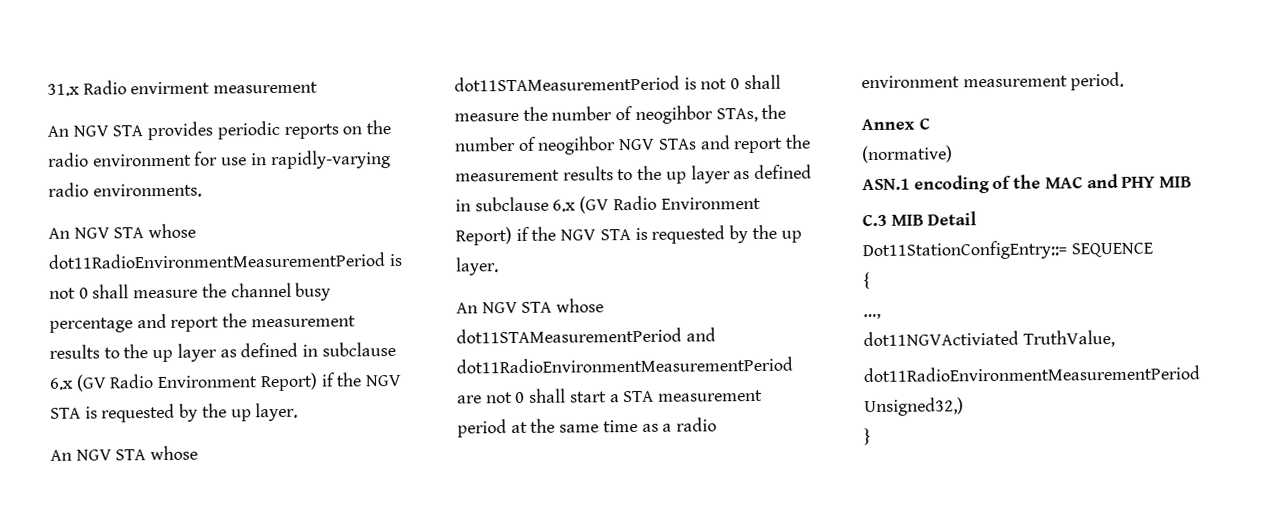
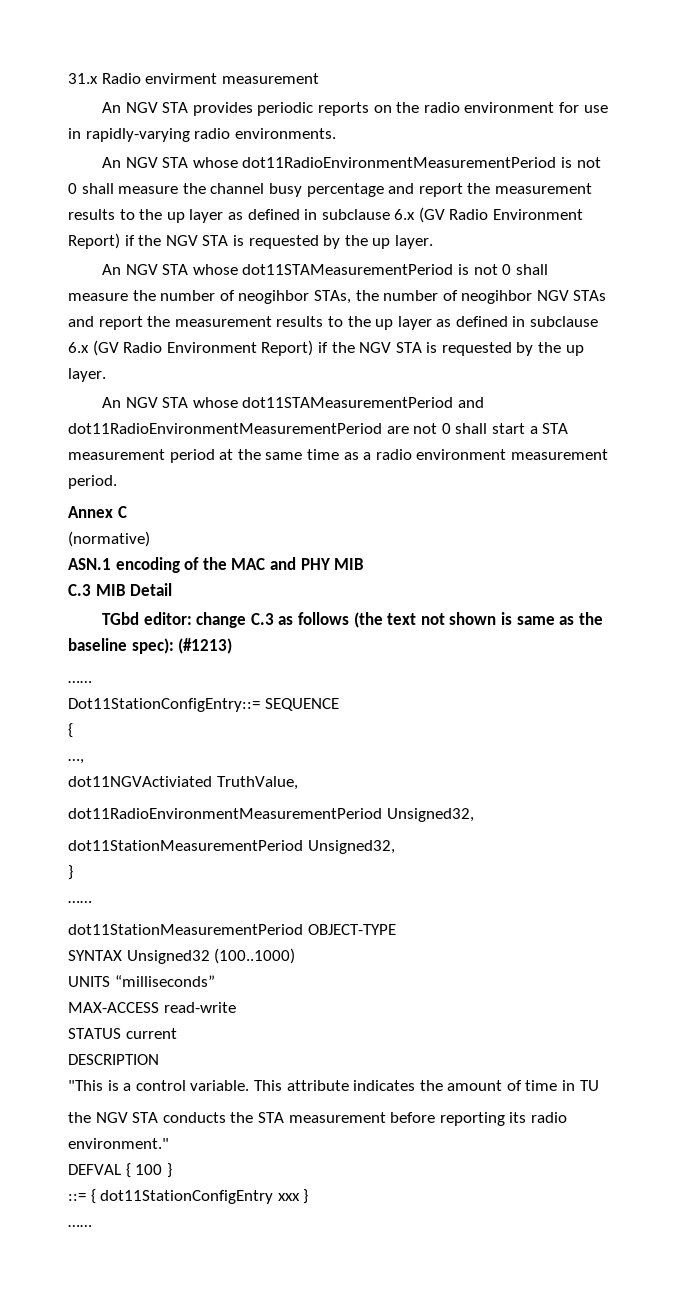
(978, 218) none -> [102,612,603,628] [68,638,233,654] [68,681,92,683] // TGbd editor: change C.3 as follows (the text not shown is same as the baseline spec): (#1213) // ……
[864,397,964,417] [864,428,871,446] Unsigned32,) // } -> [386,808,474,822] [68,840,395,854] [68,865,73,880] [68,901,92,903] [68,924,396,935] [68,948,296,964] [68,975,215,987] [68,1002,236,1013] [68,1028,177,1039] [68,1054,159,1065] [68,1080,599,1091] [68,1112,567,1126] [68,1138,169,1149] [68,1163,172,1178] [68,1189,309,1204] [68,1225,92,1227] Unsigned32, // dot11StationMeasurementPeriod Unsigned32, // } // …… // dot11StationMeasurementPeriod OBJECT-TYPE // SYNTAX Unsigned32 (100..1000) // UNITS “milliseconds” // MAX-ACCESS read-write // STATUS current // DESCRIPTION // "This is a control variable. This attribute indicates the amount of time in TU // the NGV STA conducts the STA measurement before reporting its radio environment." // DEFVAL { 100 } // ::= { dot11StationConfigEntry xxx } // ……

